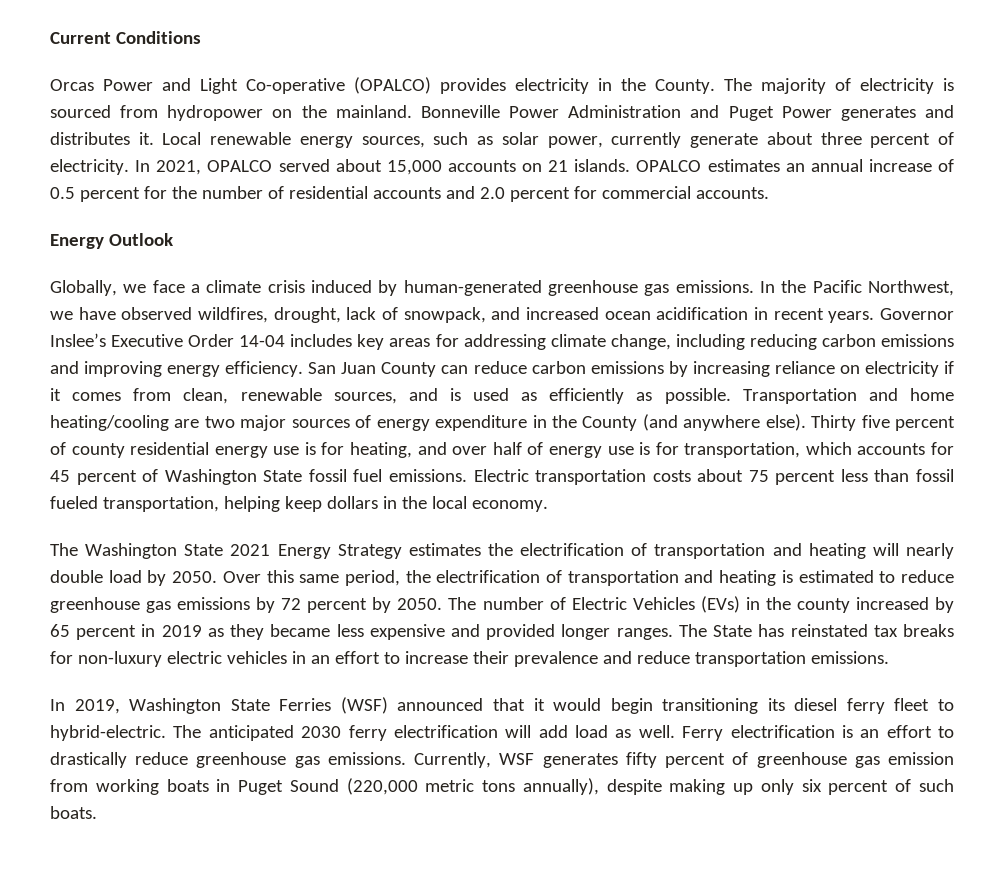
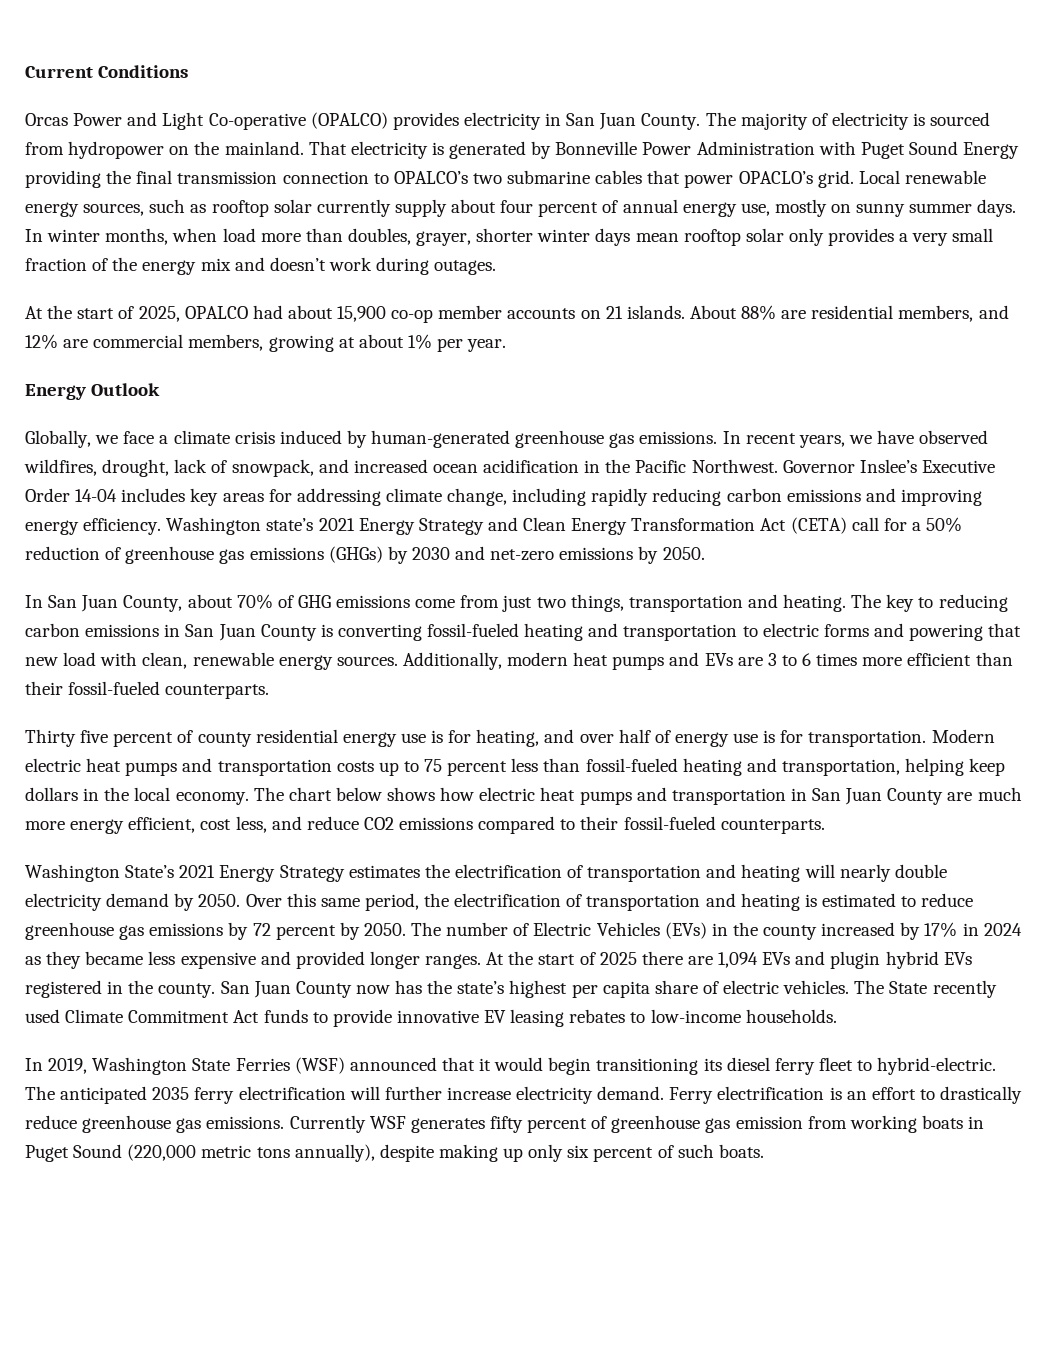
[621,78,646,91] the -> [566,113,637,130] San Juan
[420,105,955,121] [50,132,154,145] Bonneville Power Administration and Puget Power generates and distributes it. -> [308,141,1020,159] [25,170,854,188] That electricity is generated by Bonneville Power Administration with Puget Sound Energy providing the final transmission connection to OPALCO’s two submarine cables that power OPACLO’s grid.
[501,132,955,148] [50,159,954,175] [50,186,769,202] solar power, currently generate about three percent of electricity. In 2021, OPALCO served about 15,000 accounts on 21 islands. OPALCO estimates an annual increase of 0.5 percent for the number of residential accounts and 2.0 percent for commercial accounts. -> [211,199,1017,217] [25,228,994,246] [25,257,497,275] [25,305,1009,323] [25,334,507,352] rooftop solar currently supply about four percent of annual energy use, mostly on sunny summer days. In winter months, when load more than doubles, grayer, shorter winter days mean rooftop solar only provides a very small fraction of the energy mix and doesn’t work during outages. // At the start of 2025, OPALCO had about 15,900 co-op member accounts on 21 islands. About 88% are residential members, and 12% are commercial members, growing at about 1% per year.
[781,280,955,296] the Pacific Northwest, -> [745,433,845,448] recent years,
[773,308,875,323] recent years. -> [605,459,778,473] the Pacific Northwest.
(745, 342) none -> [591,488,649,506] rapidly
[308,361,954,377] [50,388,954,404] [50,414,806,431] San Juan County can reduce carbon emissions by increasing reliance on electricity if it comes from clean, renewable sources, and is used as efficiently as possible. Transportation and home heating/cooling are two major sources of energy expenditure in the County (and anywhere else). -> [166,517,963,535] [25,546,705,564] [25,594,1008,612] [25,623,1022,641] [25,652,1013,670] [25,681,270,699] Washington state’s 2021 Energy Strategy and Clean Energy Transformation Act (CETA) call for a 50% reduction of greenhouse gas emissions (GHGs) by 2030 and net-zero emissions by 2050. // In San Juan County, about 70% of GHG emissions come from just two things, transportation and heating. The key to reducing carbon emissions in San Juan County is converting fossil-fueled heating and transportation to electric forms and powering that new load with clean, renewable energy sources. Additionally, modern heat pumps and EVs are 3 to 6 times more efficient than their fossil-fueled counterparts. //
[684,442,954,458] [50,469,744,485] transportation, which accounts for 45 percent of Washington State fossil fuel emissions. Electric transportation costs about -> [808,729,995,747] [25,758,419,776] transportation. Modern electric heat pumps and transportation costs up to
[916,469,954,482] [50,496,98,509] fossil fueled -> [585,758,777,776] fossil-fueled heating and
[50,543,224,559] // The Washington State -> [253,787,1022,805] [25,816,825,834] [25,864,175,882] The chart below shows how electric heat pumps and transportation in San Juan County are much more energy efficient, cost less, and reduce CO2 emissions compared to their fossil-fueled counterparts. // Washington State’s
[108,570,142,583] load -> [25,893,170,911] electricity demand
[50,624,202,640] 65 percent in 2019 -> [924,922,1022,937] 17% in 2024
[678,624,954,637] [50,651,889,667] The State has reinstated tax breaks for non-luxury electric vehicles in an effort to increase their prevalence and reduce transportation emissions. -> [486,951,972,969] [25,980,997,998] [25,1009,837,1027] At the start of 2025 there are 1,094 EVs and plugin hybrid EVs registered in the county. San Juan County now has the state’s highest per capita share of electric vehicles. The State recently used Climate Commitment Act funds to provide innovative EV leasing rebates to low-income households.
[301,726,342,738] 2030 -> [152,1087,190,1100] 2035
[538,725,675,738] add load as well. -> [384,1086,665,1104] further increase electricity demand.
[414,752,492,768] Currently, -> [289,1115,366,1133] Currently

